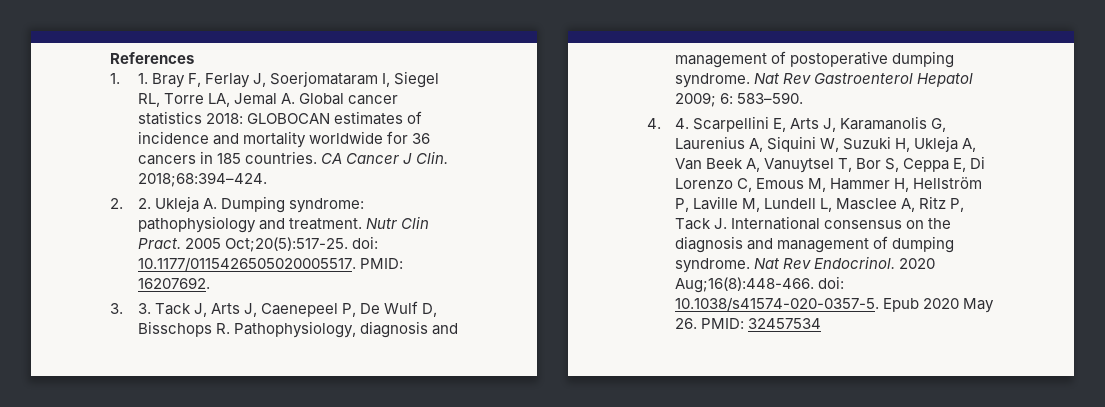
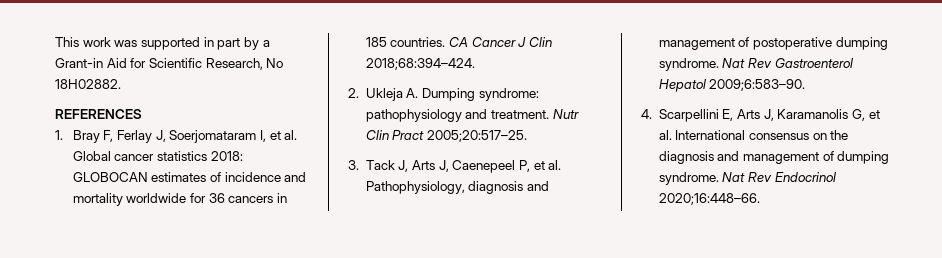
[110,52,194,64] [110,73,148,84] References // 1. 1. -> [55,37,270,50] [55,58,284,70] [55,79,121,89] [55,109,142,119] [55,130,63,140] This work was supported in part by a Grant-in Aid for Scientific Research, No 18H02882. // REFERENCES // 1.
[394,71,440,88] [137,93,295,107] Siegel RL, Torre LA, Jemal A. -> [269,130,298,140] et al.
[416,151,449,164] Clin. -> [528,37,552,47] Clin
[137,198,151,209] 2. -> (359, 93) none
[137,236,378,252] [137,257,403,271] [137,277,210,289] [110,303,151,314] Pract. 2005 Oct;20(5):517-25. doi: 10.1177/0115426505020005517. PMID: 16207692. // 3. 3. -> [392,130,528,142] [348,160,359,170] Pract 2005;20:517–25. // 3.
[360,301,438,317] [137,321,230,337] De Wulf D, Bisschops R. -> [533,160,562,170] et al.
[674,92,803,107] [647,118,689,129] 2009; 6: 583–590. // 4. 4. -> [709,79,806,91] [641,109,652,119] 2009;6:583–90. // 4.
[674,136,977,152] [674,156,986,173] [674,177,983,192] [674,196,965,212] [674,218,727,230] Laurenius A, Siquini W, Suzuki H, Ukleja A, Van Beek A, Vanuytsel T, Bor S, Ceppa E, Di Lorenzo C, Emous M, Hammer H, Hellström P, Laville M, Lundell L, Masclee A, Ritz P, Tack J. -> [868,110,880,119] [658,130,672,140] et al.
[813,256,935,269] [674,276,844,293] [674,297,994,313] [674,318,821,329] Endocrinol. 2020 Aug;16(8):448-466. doi: 10.1038/s41574-020-0357-5. Epub 2020 May 26. PMID: 32457534 -> [774,172,836,182] [658,193,760,205] Endocrinol 2020;16:448–66.

